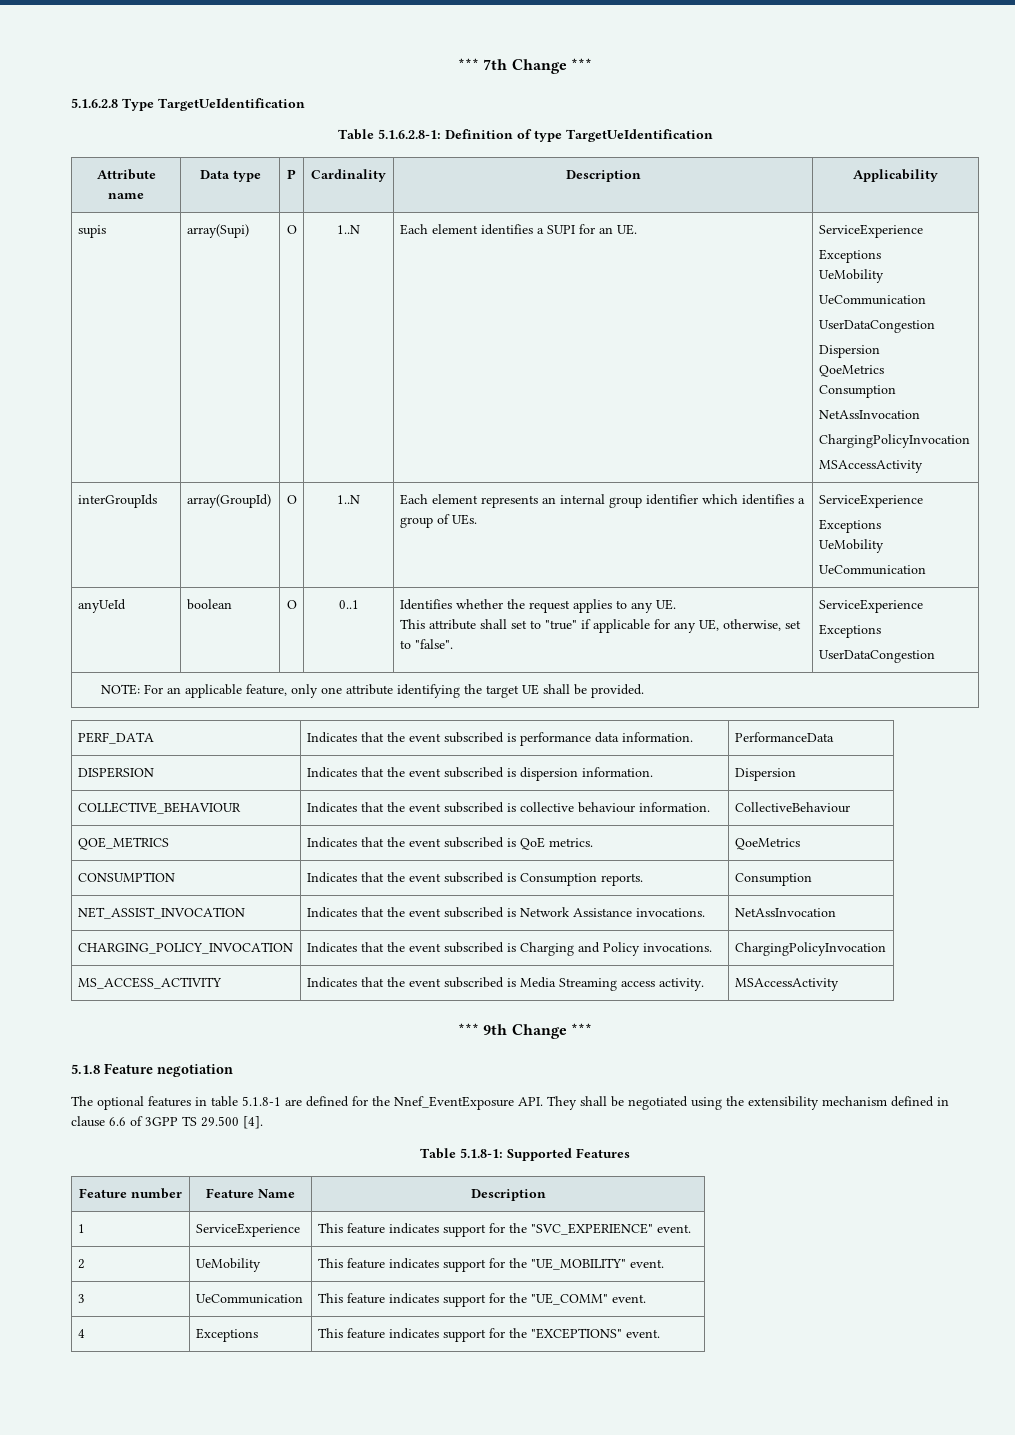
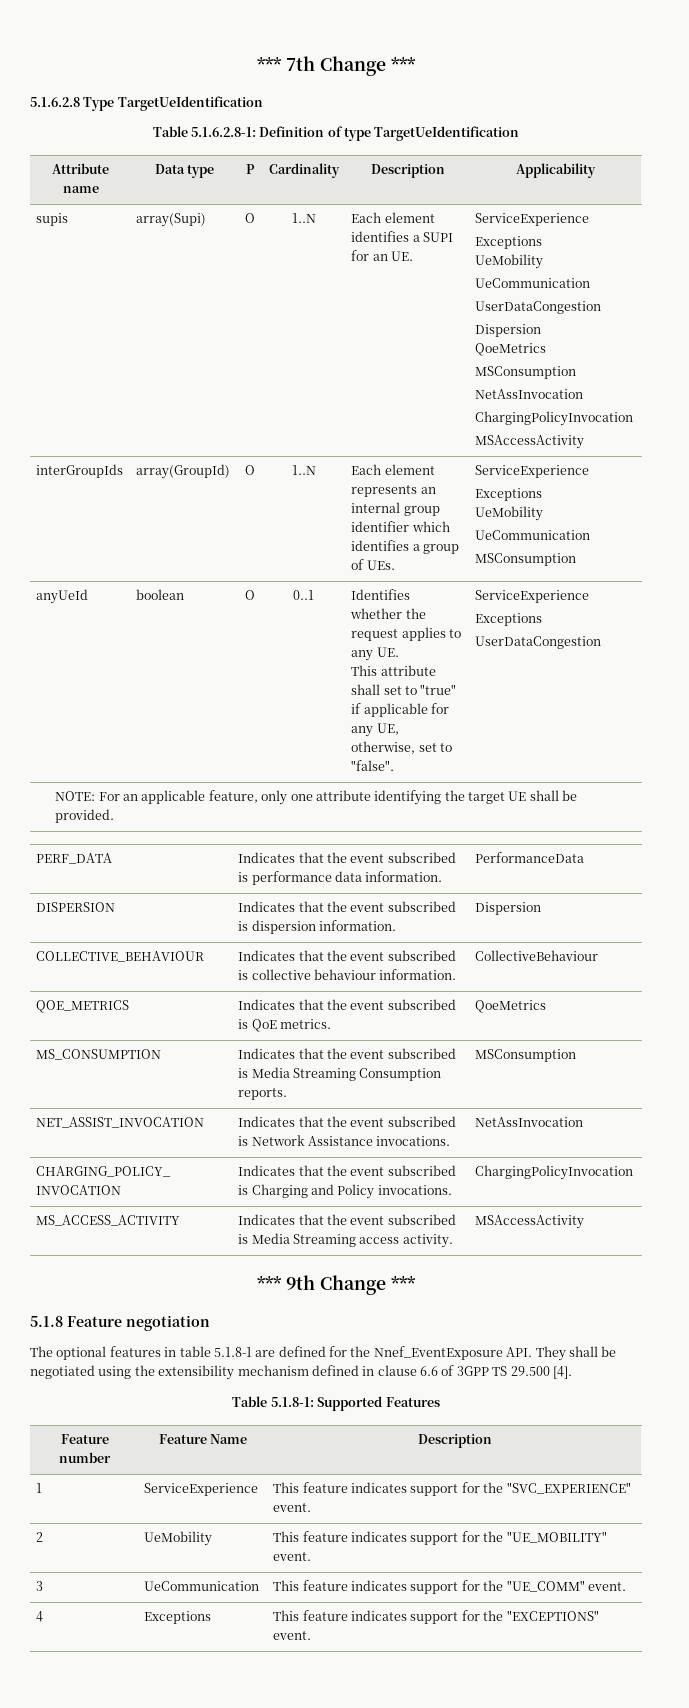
[818,385,896,398] Consumption -> [475,366,577,379] MSConsumption
(926, 570) none -> [475,553,577,566] // MSConsumption
[77,872,175,882] [306,872,516,883] CONSUMPTION | Indicates that the event subscribed is -> [36,1049,162,1060] [238,1048,456,1059] [238,1067,357,1081] MS_CONSUMPTION | Indicates that the event subscribed is Media Streaming
[734,873,812,886] Consumption -> [475,1049,577,1062] MSConsumption

